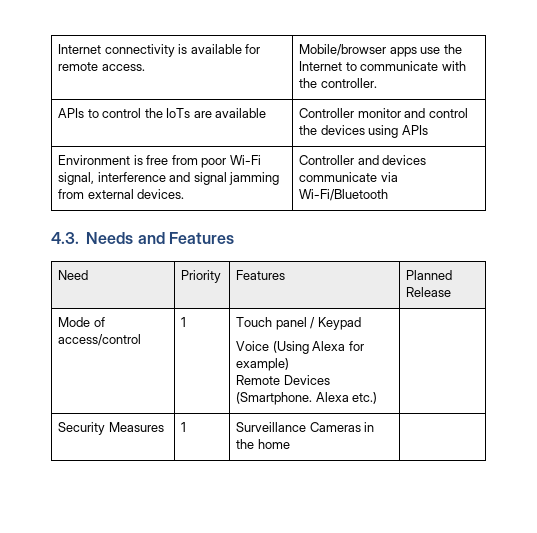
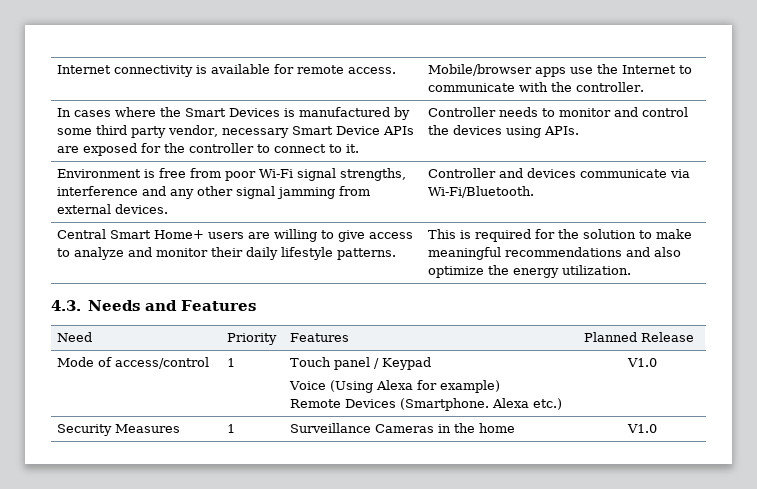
[58,108,267,118] [299,108,355,118] APIs to control the IoTs are available | Controller -> [56,107,410,120] [56,125,414,138] [56,143,359,156] [427,107,555,117] In cases where the Smart Devices is manufactured by some third party vendor, necessary Smart Device APIs are exposed for the controller to connect to it. | Controller needs to
[401,125,428,135] APIs -> [543,126,579,135] APIs.
[58,172,191,185] signal, interference and -> [296,168,406,181] [56,186,233,199] signal strengths, interference and any other
[299,189,389,201] Wi-Fi/Bluetooth -> [427,186,534,198] [56,229,413,242] [56,247,396,260] [427,229,692,242] [427,247,681,260] [427,265,631,278] Wi-Fi/Bluetooth. // Central Smart Home+ users are willing to give access to analyze and monitor their daily lifestyle patterns. | This is required for the solution to make meaningful recommendations and also optimize the energy utilization.
(378, 398) none -> [626,358,657,367] V1.0
(290, 444) none -> [626,424,657,433] V1.0

